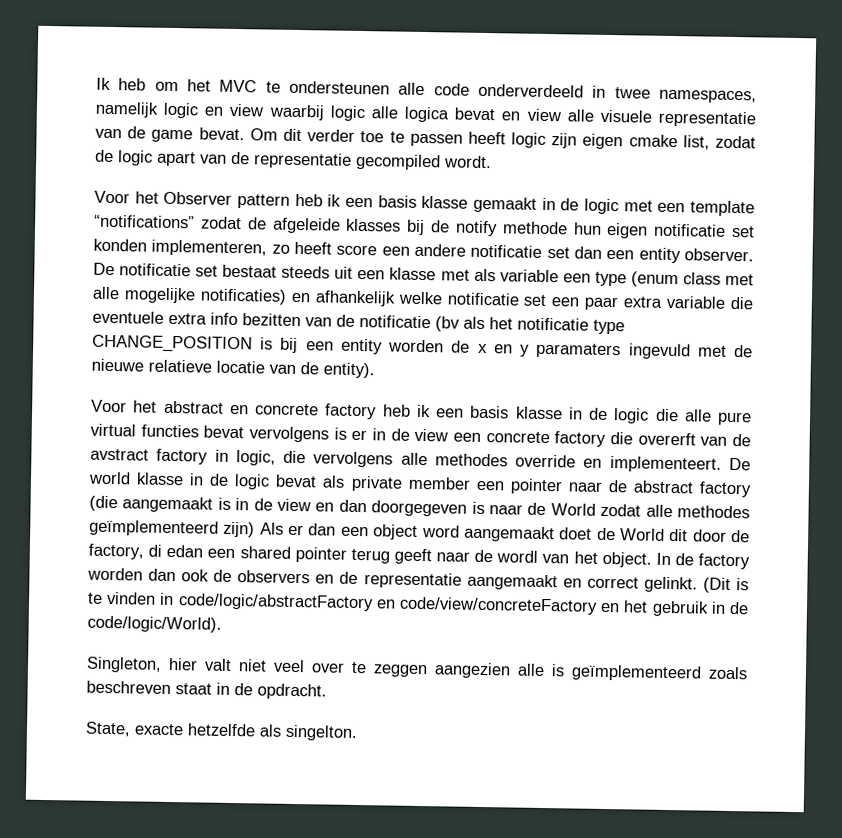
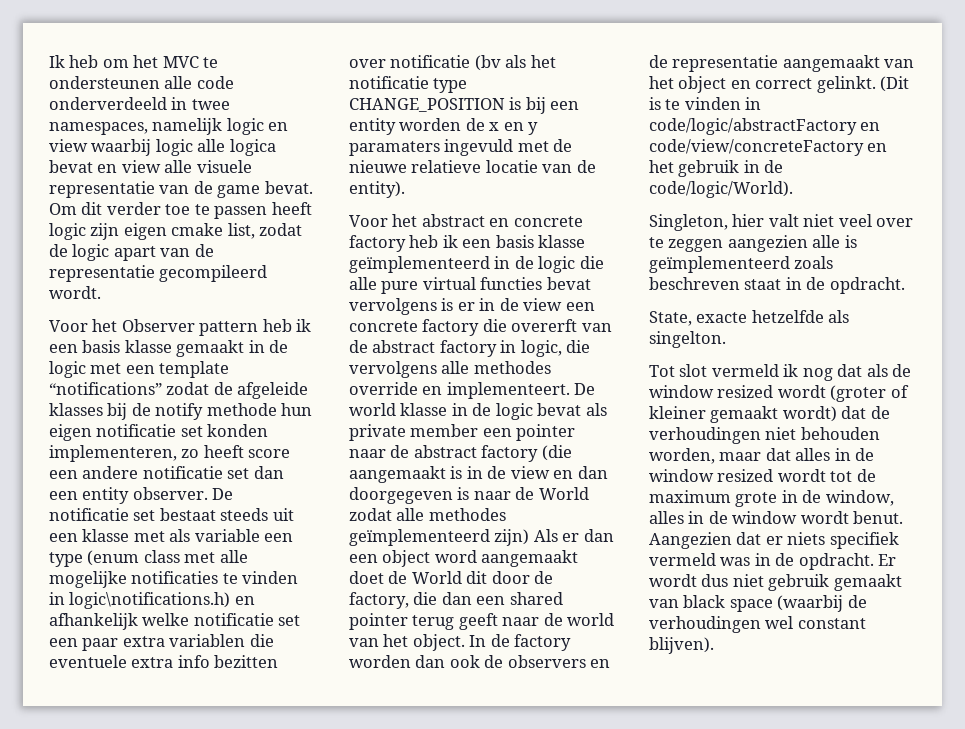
[356,153,441,171] gecompiled -> [159,265,268,282] gecompileerd
[199,288,287,305] notificaties) -> [131,571,299,584] [49,592,231,609] notificaties te vinden in logic\notifications.h)
[666,295,727,309] variable -> [169,634,246,647] variablen
[305,314,355,327] van de -> [349,59,386,68] over
(563, 413) none -> [349,256,490,273] geïmplementeerd
[90,448,149,461] avstract -> [372,340,436,353] abstract
[148,544,204,558] di edan -> [413,592,472,605] die dan
[496,550,539,563] wordl -> [567,613,615,626] world
(558, 582) none -> [884,59,915,68] [649,76,727,93] van het object
(358, 733) none -> [649,364,912,381] [649,385,909,402] [649,406,890,423] [649,427,880,444] [649,448,875,464] [649,469,876,482] [649,490,894,507] [649,511,904,524] [649,532,899,549] [649,553,897,570] [649,574,902,591] [649,595,867,612] [649,616,866,633] [649,637,714,654] // Tot slot vermeld ik nog dat als de window resized wordt (groter of kleiner gemaakt wordt) dat de verhoudingen niet behouden worden, maar dat alles in de window resized wordt tot de maximum grote in de window, alles in de window wordt benut. Aangezien dat er niets specifiek vermeld was in de opdracht. Er wordt dus niet gebruik gemaakt van black space (waarbij de verhoudingen wel constant blijven).

